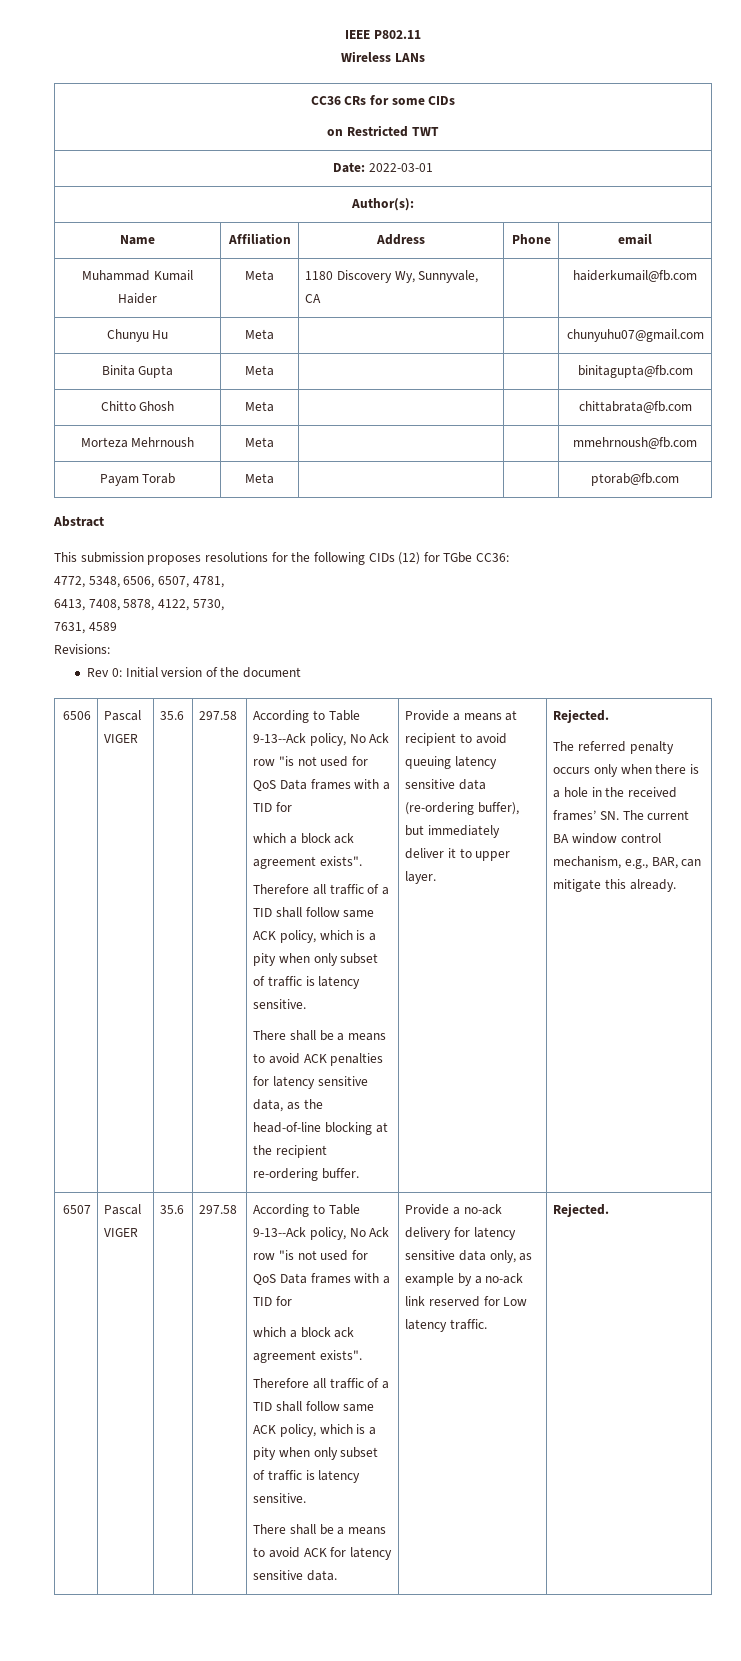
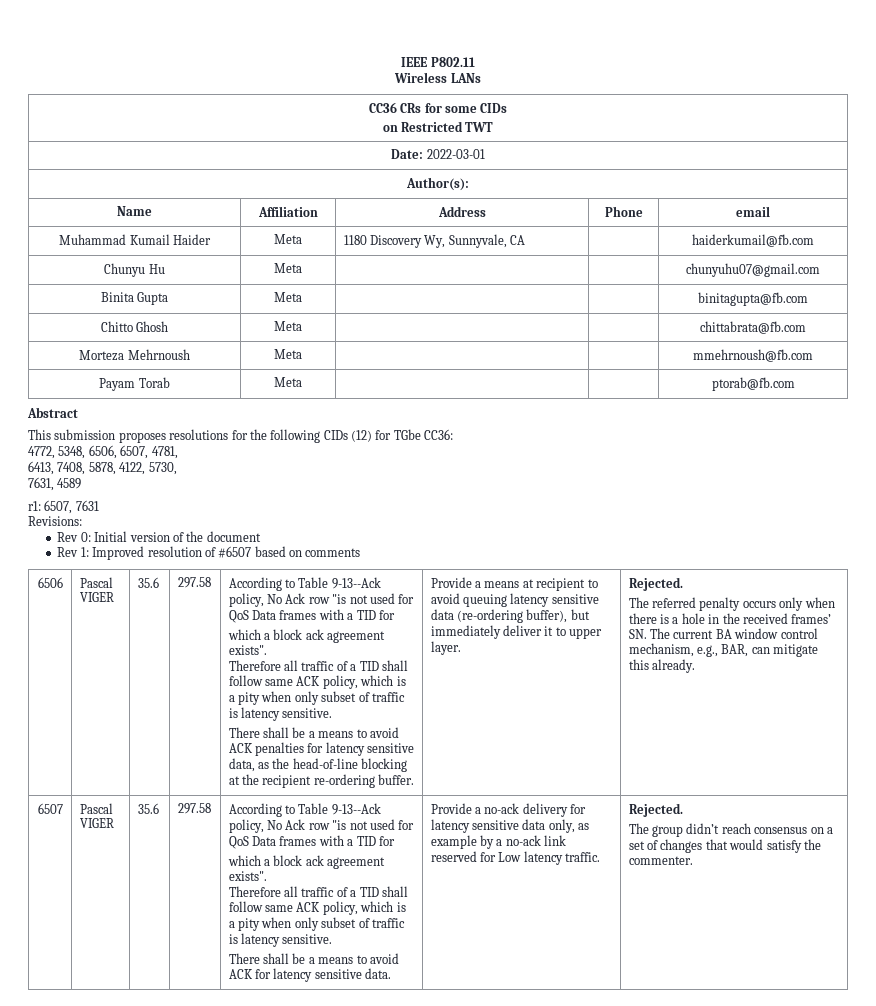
(117, 626) none -> [28,500,99,514] // r1: 6507, 7631
(302, 672) none -> [57,546,361,560] // Rev 1: Improved resolution of #6507 based on comments
(610, 1210) none -> [628,823,833,837] [628,839,821,853] [628,856,693,865] // The group didn’t reach consensus on a set of changes that would satisfy the commenter.

